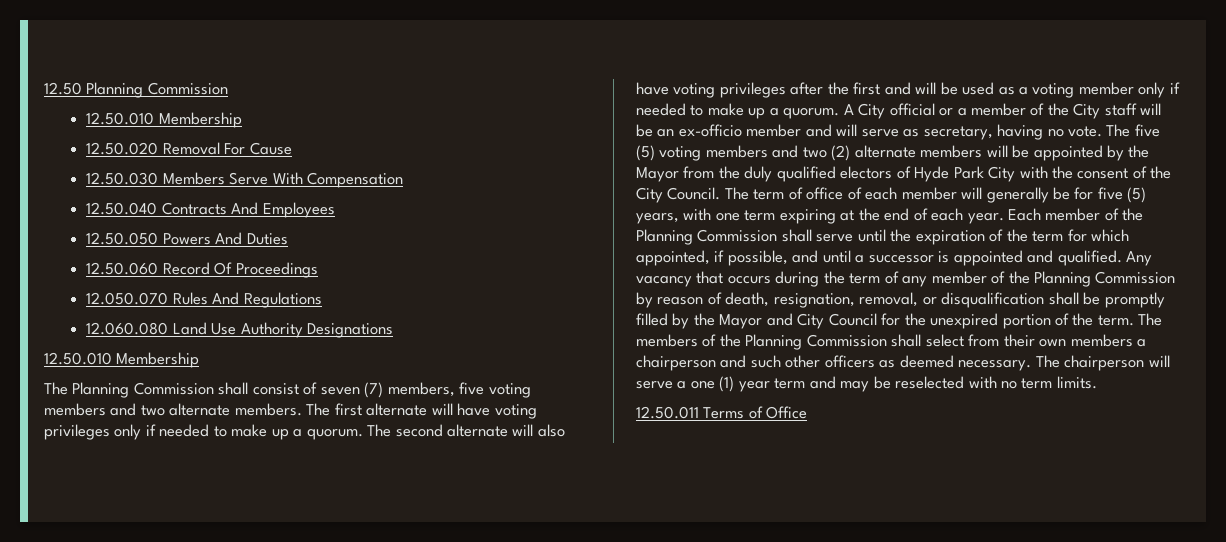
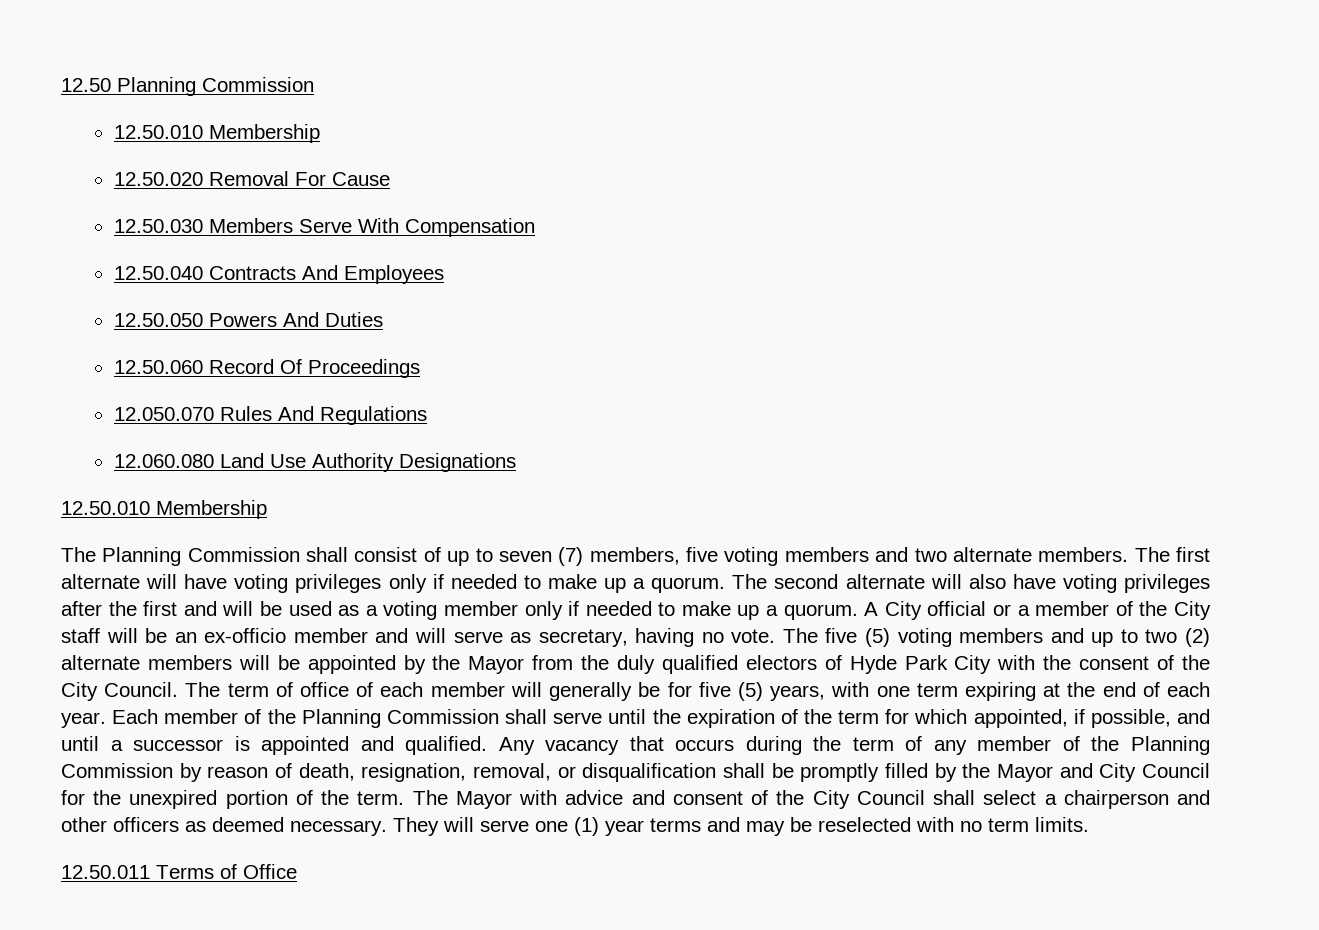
(318, 388) none -> [447,548,493,566] up to
(799, 151) none -> [1091,629,1138,647] up to
[636,334,1133,350] members of the Planning Commission shall select from their own members -> [455,790,1037,809] Mayor with advice and consent of the City Council shall select
[750,355,781,368] such -> (1210, 797) none
[1035,355,1170,371] [636,381,687,389] The chairperson will serve a -> [393,817,529,836] They will serve
[774,378,806,389] term -> [650,818,701,832] terms

